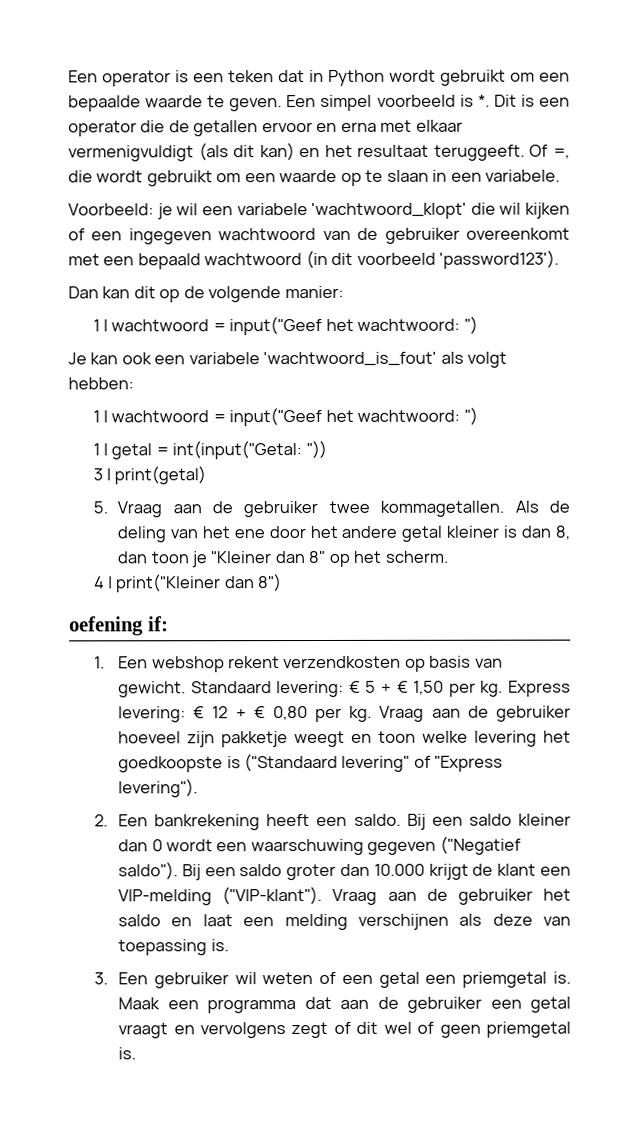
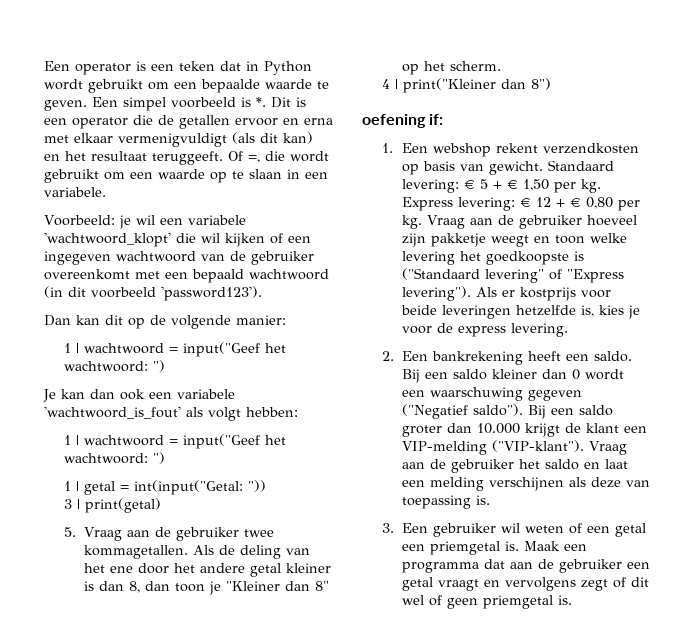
(119, 358) none -> [90,389,115,399] dan
(199, 788) none -> [476,287,612,301] [401,305,641,319] [402,323,569,337] Als er kostprijs voor beide leveringen hetzelfde is, kies je voor de express levering.

